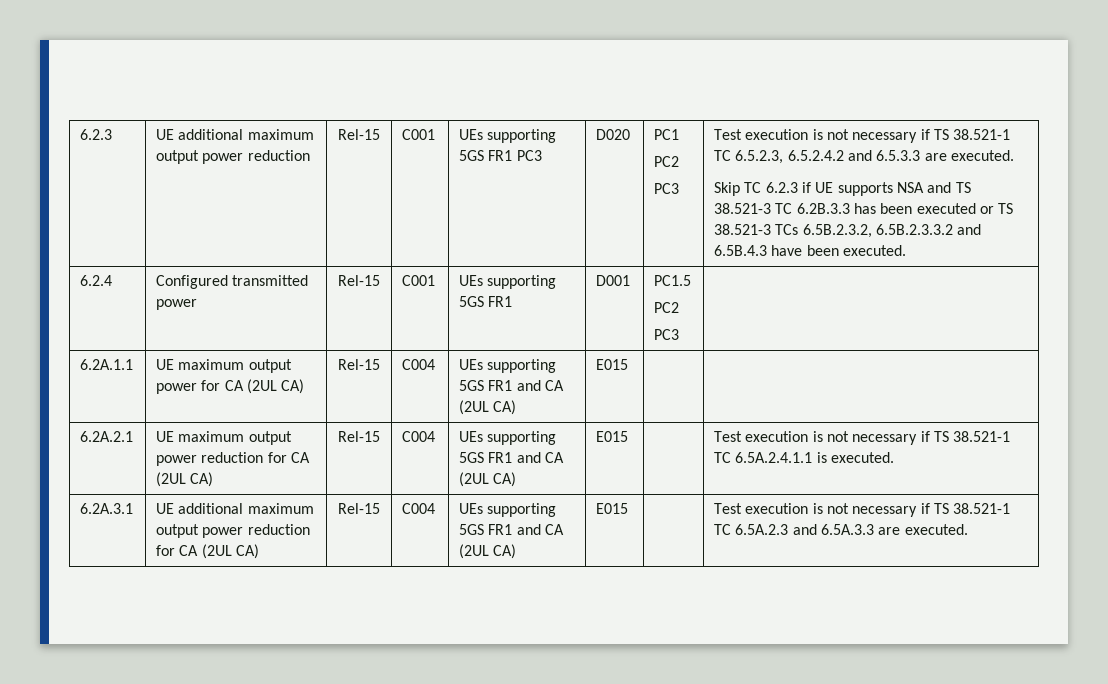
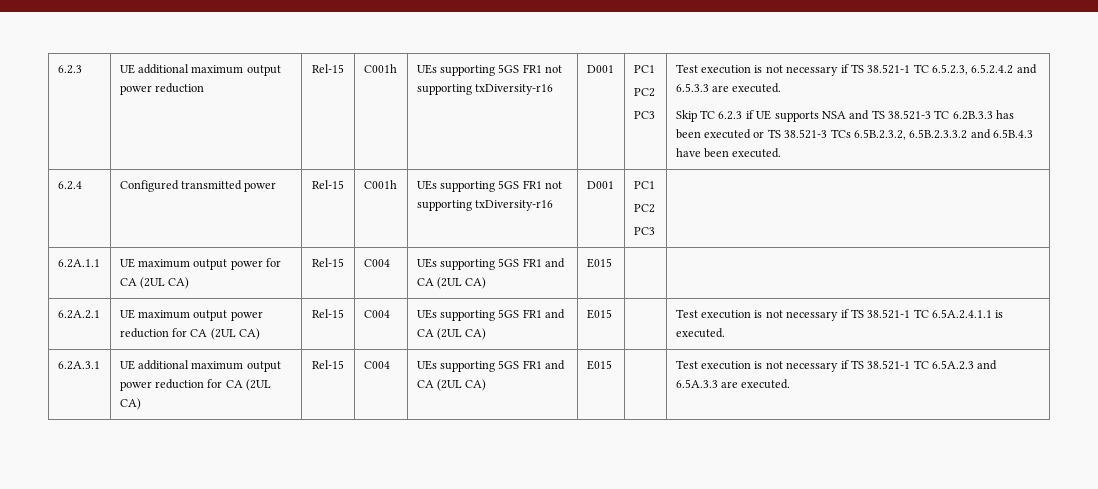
[402,129,436,140] [459,129,557,143] [459,150,542,161] [596,129,631,140] C001 | UEs supporting 5GS FR1 PC3 | D020 -> [363,64,397,73] [416,64,563,76] [416,84,554,95] [586,65,614,73] C001h | UEs supporting 5GS FR1 not supporting txDiversity-r16 | D001
[402,275,436,286] [459,275,557,289] [459,296,513,307] [596,275,631,286] [654,275,692,286] C001 | UEs supporting 5GS FR1 | D001 | PC1.5 -> [363,180,397,189] [416,180,563,192] [416,200,554,211] [586,181,614,189] [633,181,655,189] C001h | UEs supporting 5GS FR1 not supporting txDiversity-r16 | D001 | PC1

